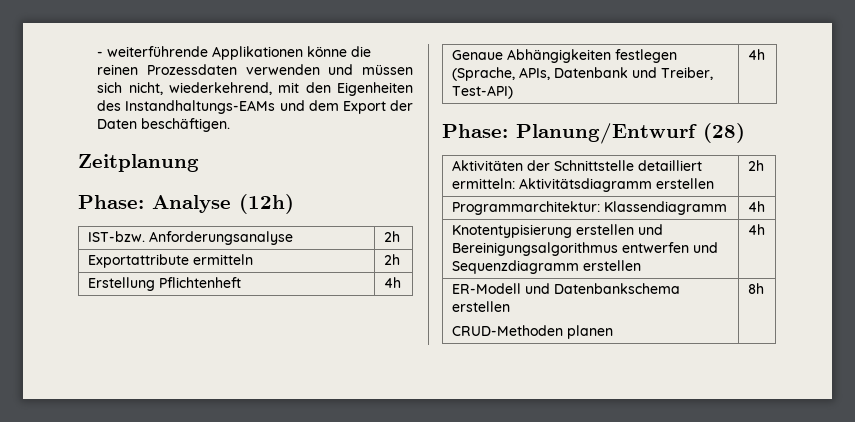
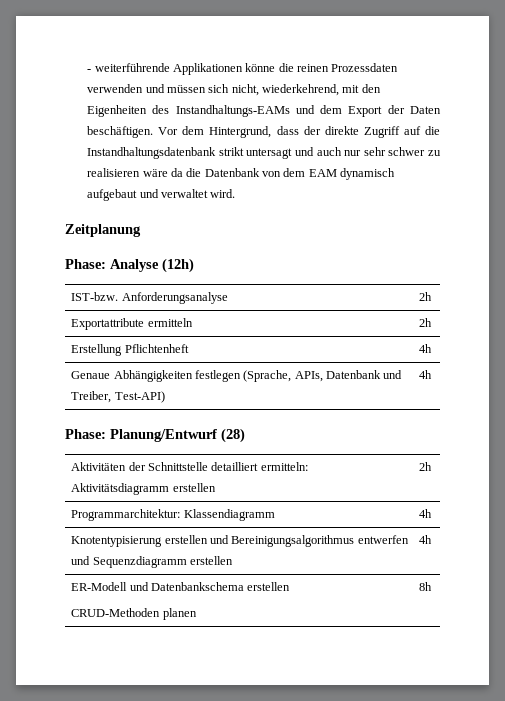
(231, 125) none -> [158,126,440,138] [87,147,442,159] [87,168,396,180] [87,189,236,201] Vor dem Hintergrund, dass der direkte Zugriff auf die Instandhaltungsdatenbank strikt untersagt und auch nur sehr schwer zu realisieren wäre da die Datenbank von dem EAM dynamisch aufgebaut und verwaltet wird.

